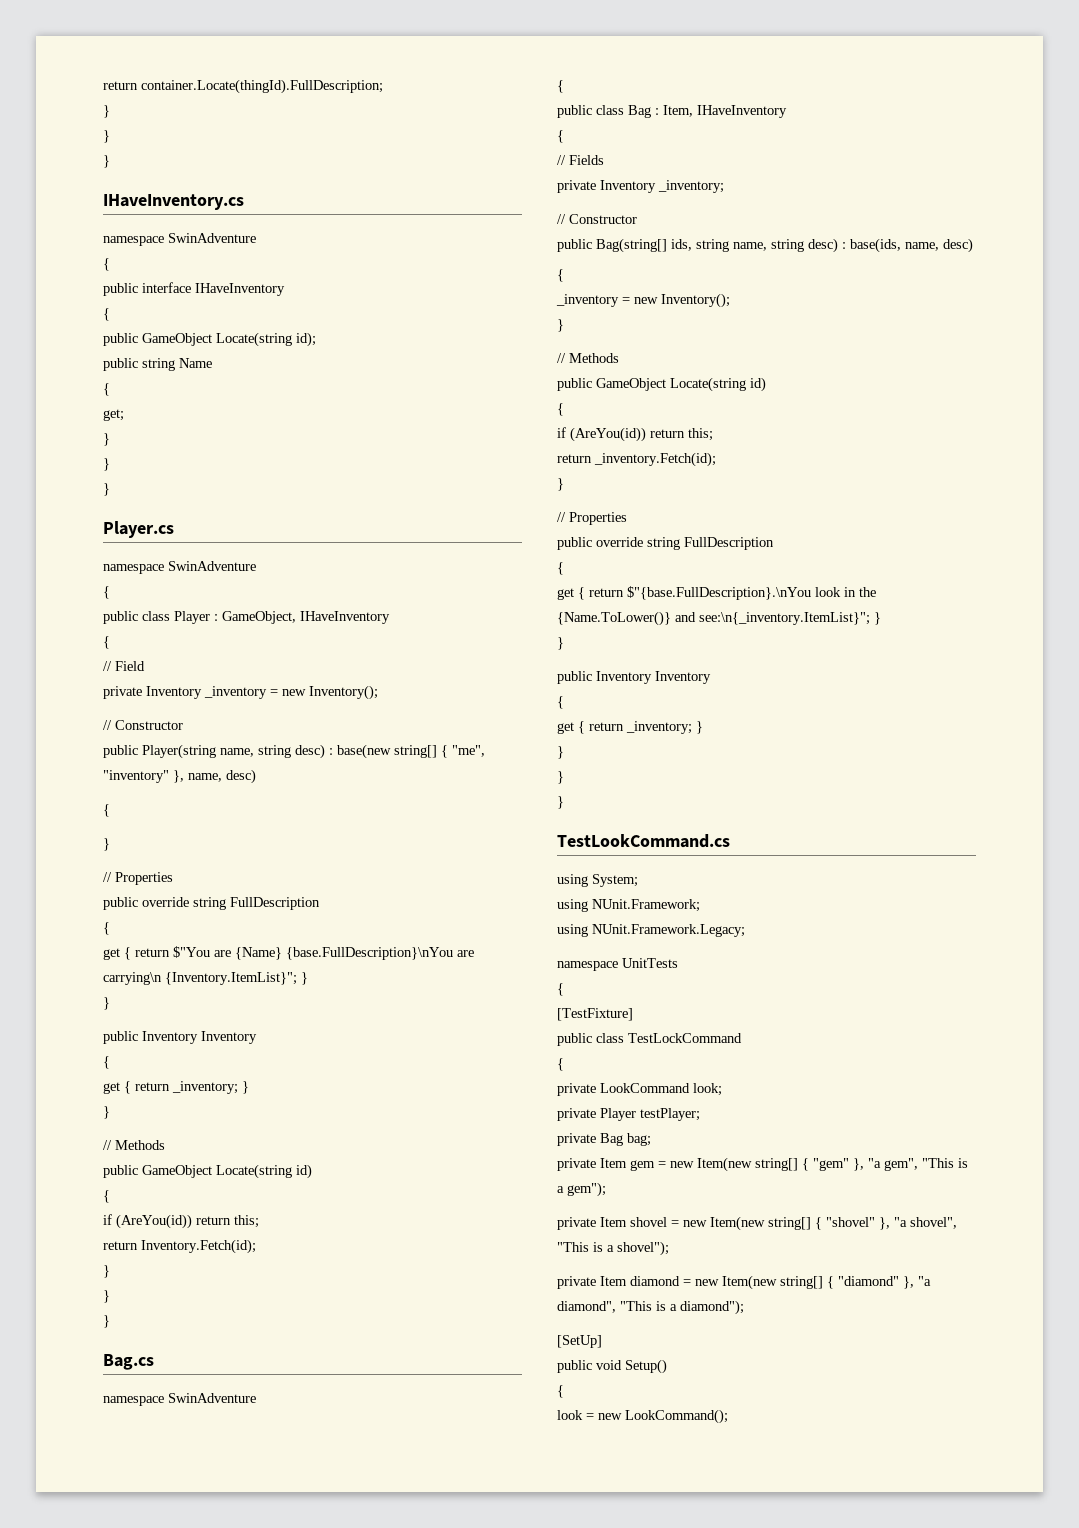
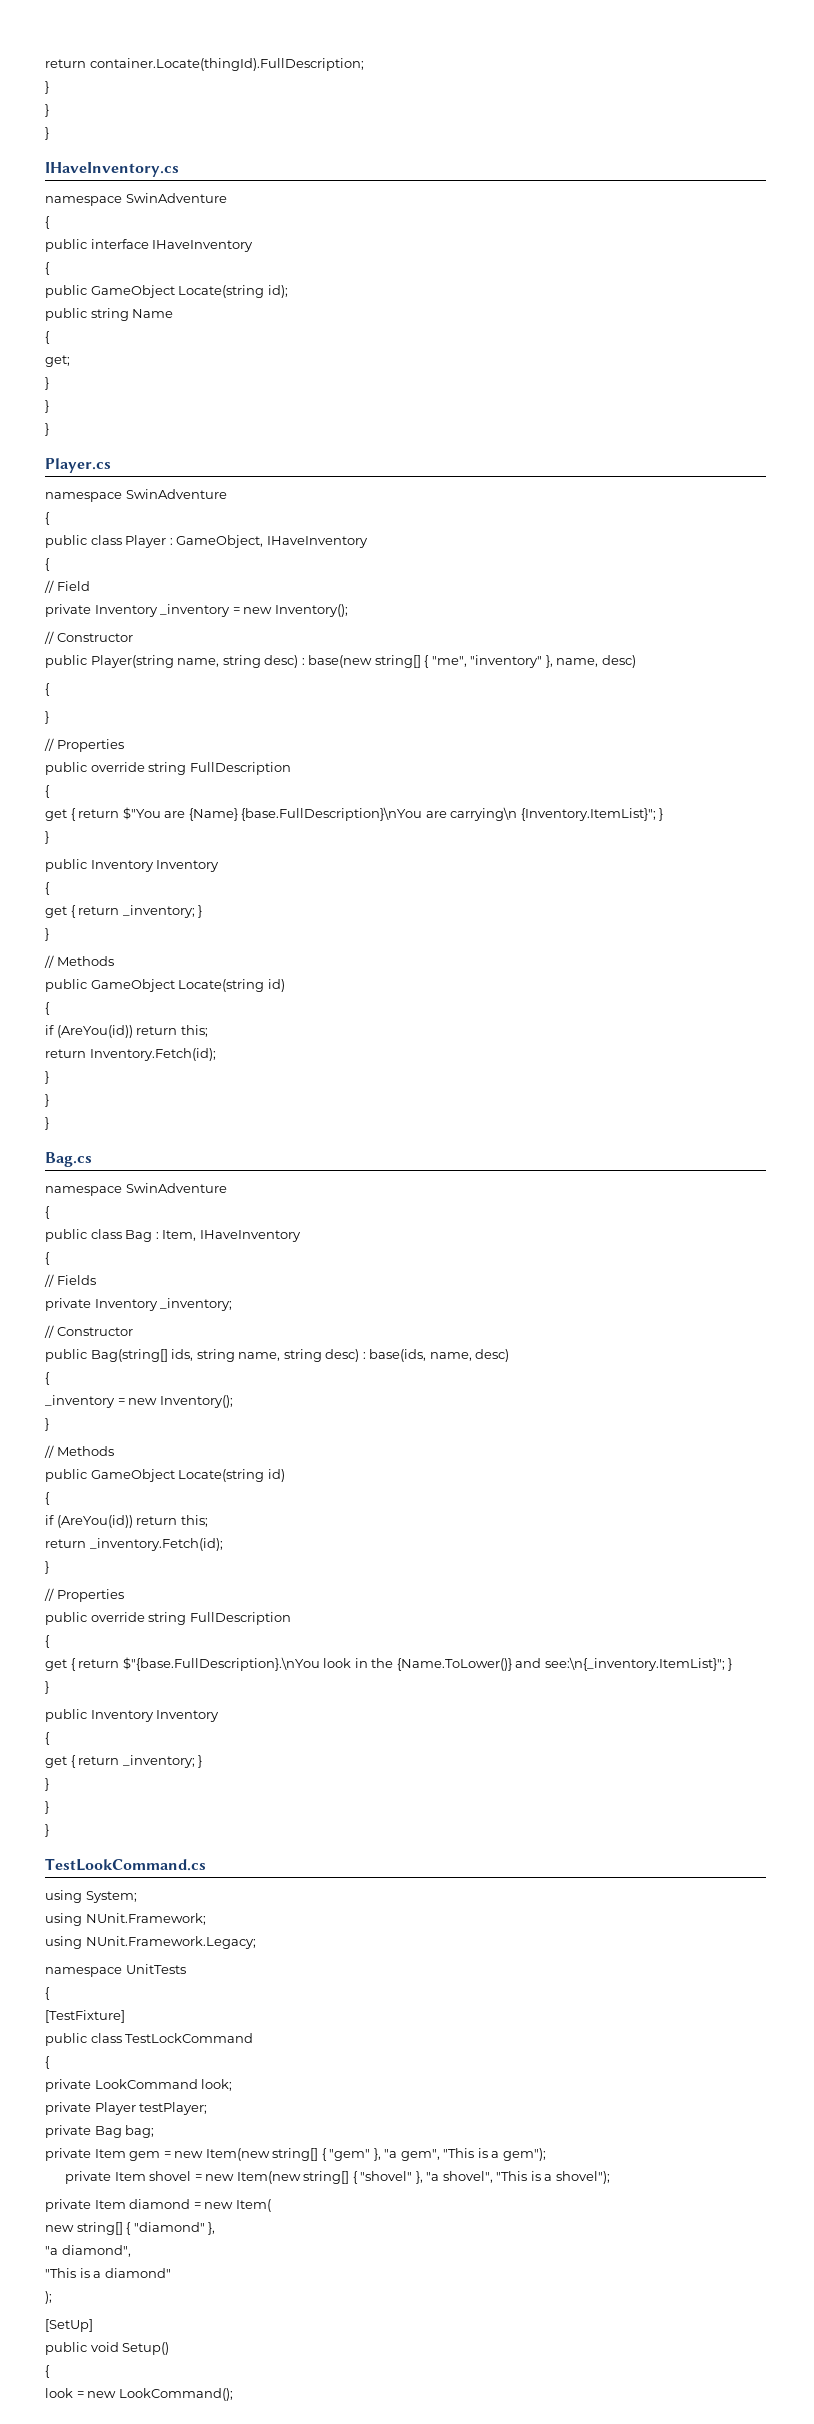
[722,1275,777,1290] Item(new -> [235,2199,271,2212] [45,2225,74,2232] Item( // new
(914, 1282) none -> (216, 2228) //
[620,1300,744,1315] "This is a diamond"); -> [45,2268,171,2278] [45,2291,52,2304] // "This is a diamond" // );

